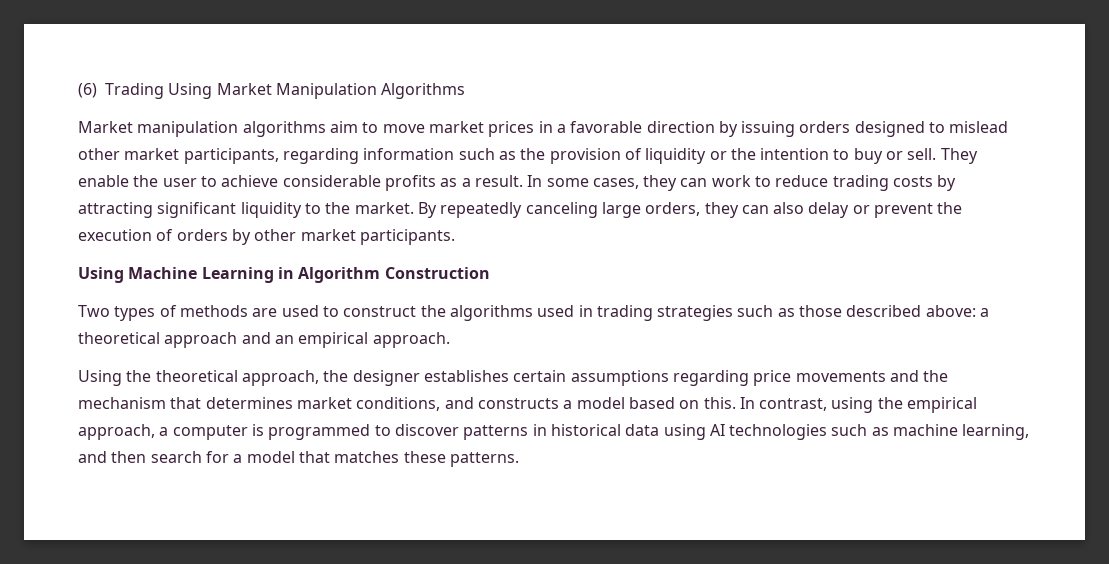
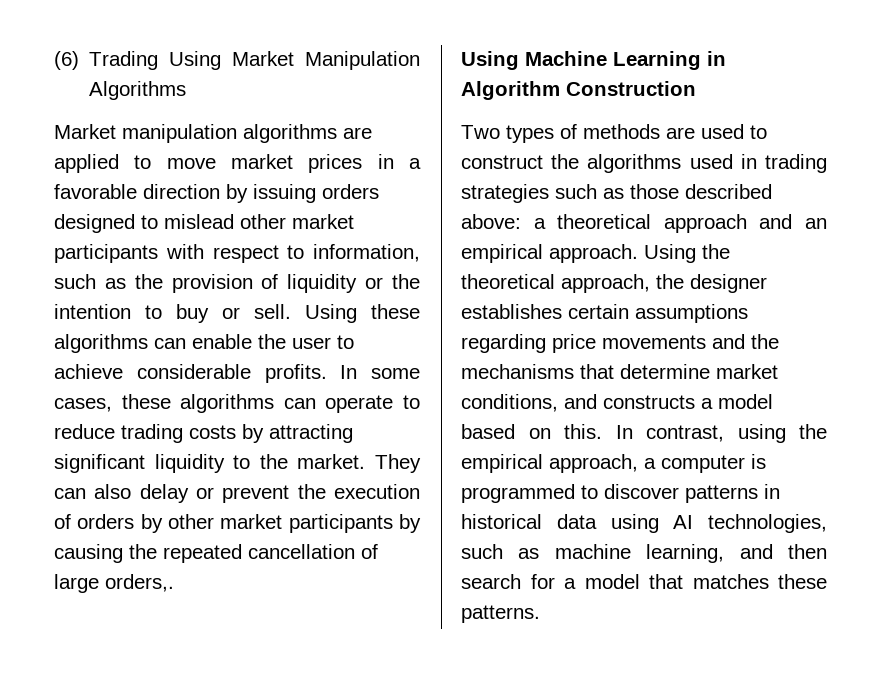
[329,121,358,133] aim -> [343,127,372,139] [54,154,119,173] are applied
[183,148,455,164] participants, regarding information -> [54,244,420,263] participants with respect to information,
[940,148,978,164] They -> [305,304,420,323] [54,334,186,353] Using these algorithms can
[384,175,751,191] profits as a result. In some cases, they can work -> [264,364,420,383] [54,394,394,413] profits. In some cases, these algorithms can operate
[417,202,739,218] By repeatedly canceling large orders, they -> [375,454,421,473] They
[359,229,455,245] participants. -> [288,514,421,533] [54,544,378,563] [54,574,174,593] participants by causing the repeated cancellation of large orders,.
(450, 340) // -> (638, 253) none
[78,397,293,409] mechanism that determines -> [461,364,710,379] mechanisms that determine
[729,424,828,440] technologies -> [708,514,827,533] technologies,

